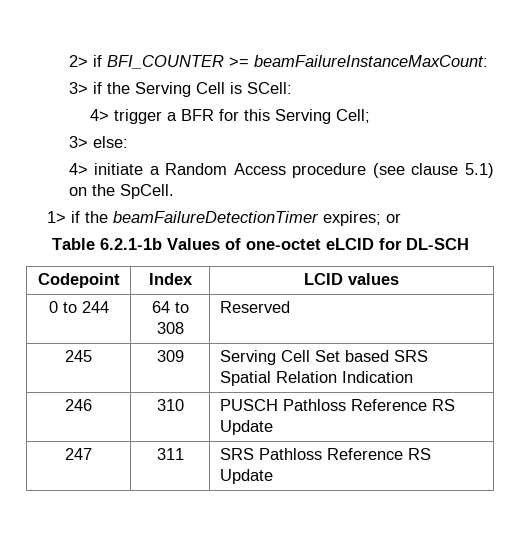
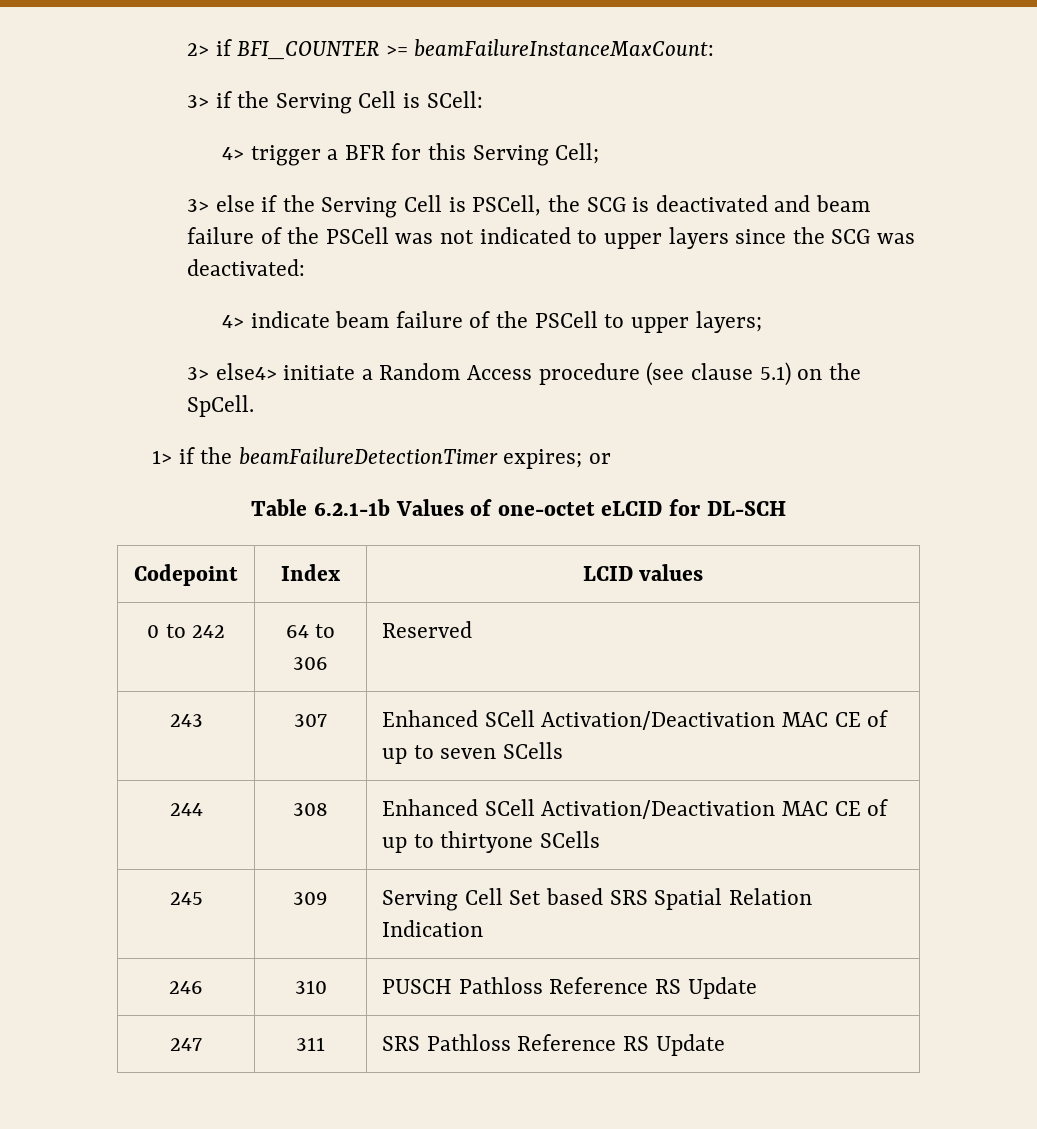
[92,136,128,148] [68,163,88,175] else: // 4> -> [215,195,871,218] [187,227,916,249] [187,259,306,276] [222,311,762,333] [187,363,277,380] else if the Serving Cell is PSCell, the SCG is deactivated and beam failure of the PSCell was not indicated to upper layers since the SCG was deactivated: // 4> indicate beam failure of the PSCell to upper layers; // 3> else4>
[81,301,109,313] 244 -> [192,625,226,638] 242
[156,322,184,334] [219,301,290,313] 308 | Reserved -> [293,657,328,670] [382,621,473,638] [169,714,203,727] [294,714,327,727] [382,710,889,730] [382,742,563,764] [169,803,203,816] [293,803,328,816] [382,799,889,819] [382,831,600,853] 306 | Reserved // 243 | 307 | Enhanced SCell Activation/Deactivation MAC CE of up to seven SCells // 244 | 308 | Enhanced SCell Activation/Deactivation MAC CE of up to thirtyone SCells

